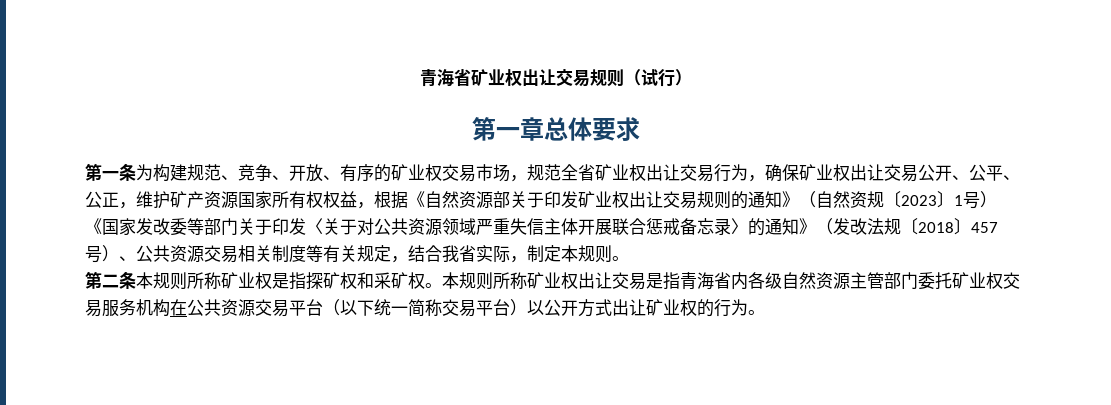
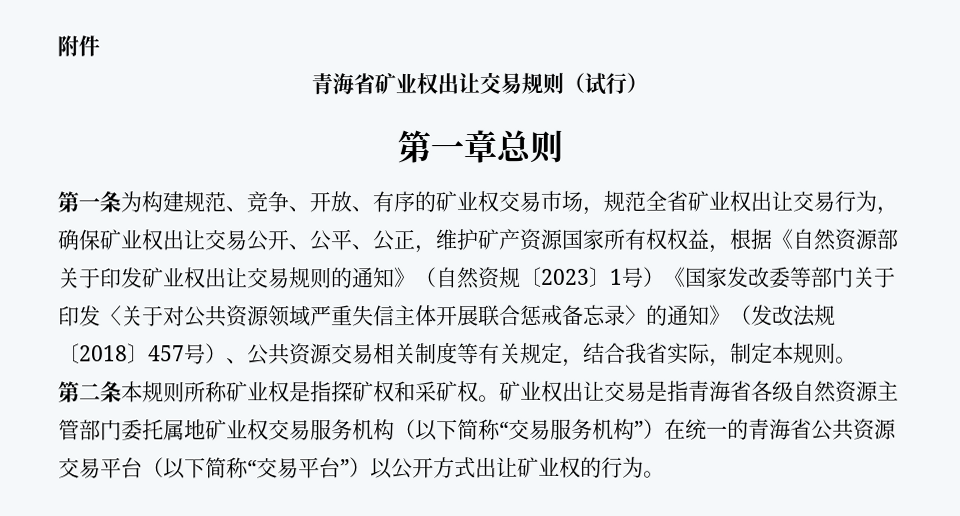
(419, 78) none -> [57,35,100,57] 附件 //
[567,117,640,141] 体要求 -> [528,129,563,163] 则
[442,272,527,290] 本规则所称 -> (500, 398) none
[731,272,748,290] 内 -> (752, 391) none
(952, 280) none -> [163,419,206,441] 属地
[170,299,187,316] 在 -> [394,418,812,442] （以下简称“交易服务机构”）在统一的青海省
[374,299,510,317] 统一简称交易平台 -> [205,457,350,479] 简称“交易平台”

